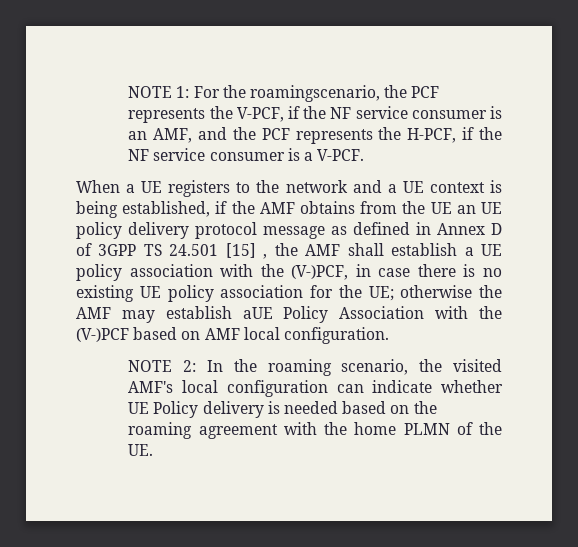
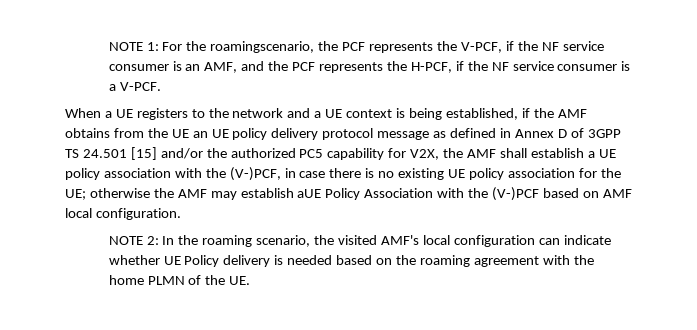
[263,254,268,259] , -> [160,148,440,160] and/or the authorized PC5 capability for V2X,

